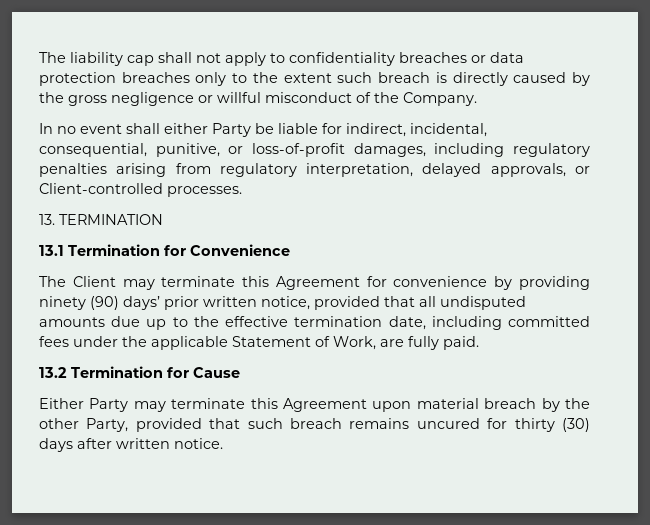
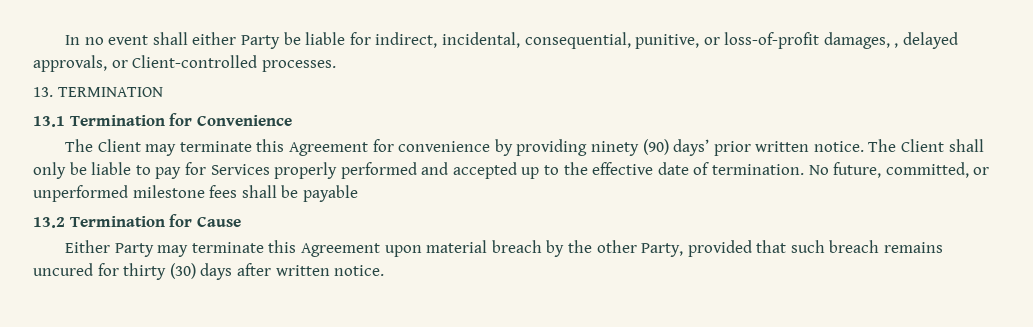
[39,52,524,66] [39,72,591,86] [39,92,477,106] The liability cap shall not apply to confidentiality breaches or data protection breaches only to the extent such breach is directly caused by the gross negligence or willful misconduct of the Company. // -> (65, 40) none
[434,143,590,157] [39,163,414,177] including regulatory penalties arising from regulatory interpretation, -> [894,43,899,48] ,
[261,296,526,310] [39,316,590,330] [39,336,479,350] notice, provided that all undisputed amounts due up to the effective termination date, including committed fees under the applicable Statement of Work, are fully paid. -> [813,139,984,152] [33,162,990,179] [33,185,358,202] notice. The Client shall only be liable to pay for Services properly performed and accepted up to the effective date of termination. No future, committed, or unperformed milestone fees shall be payable

